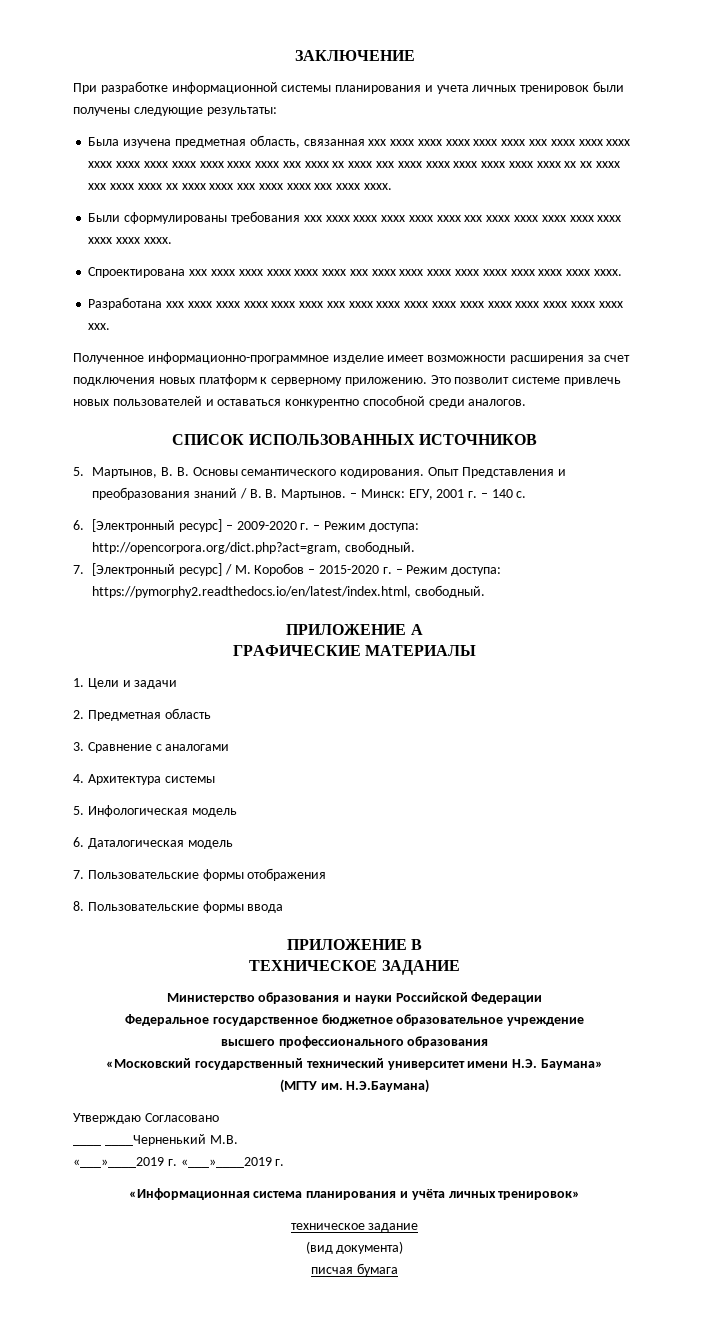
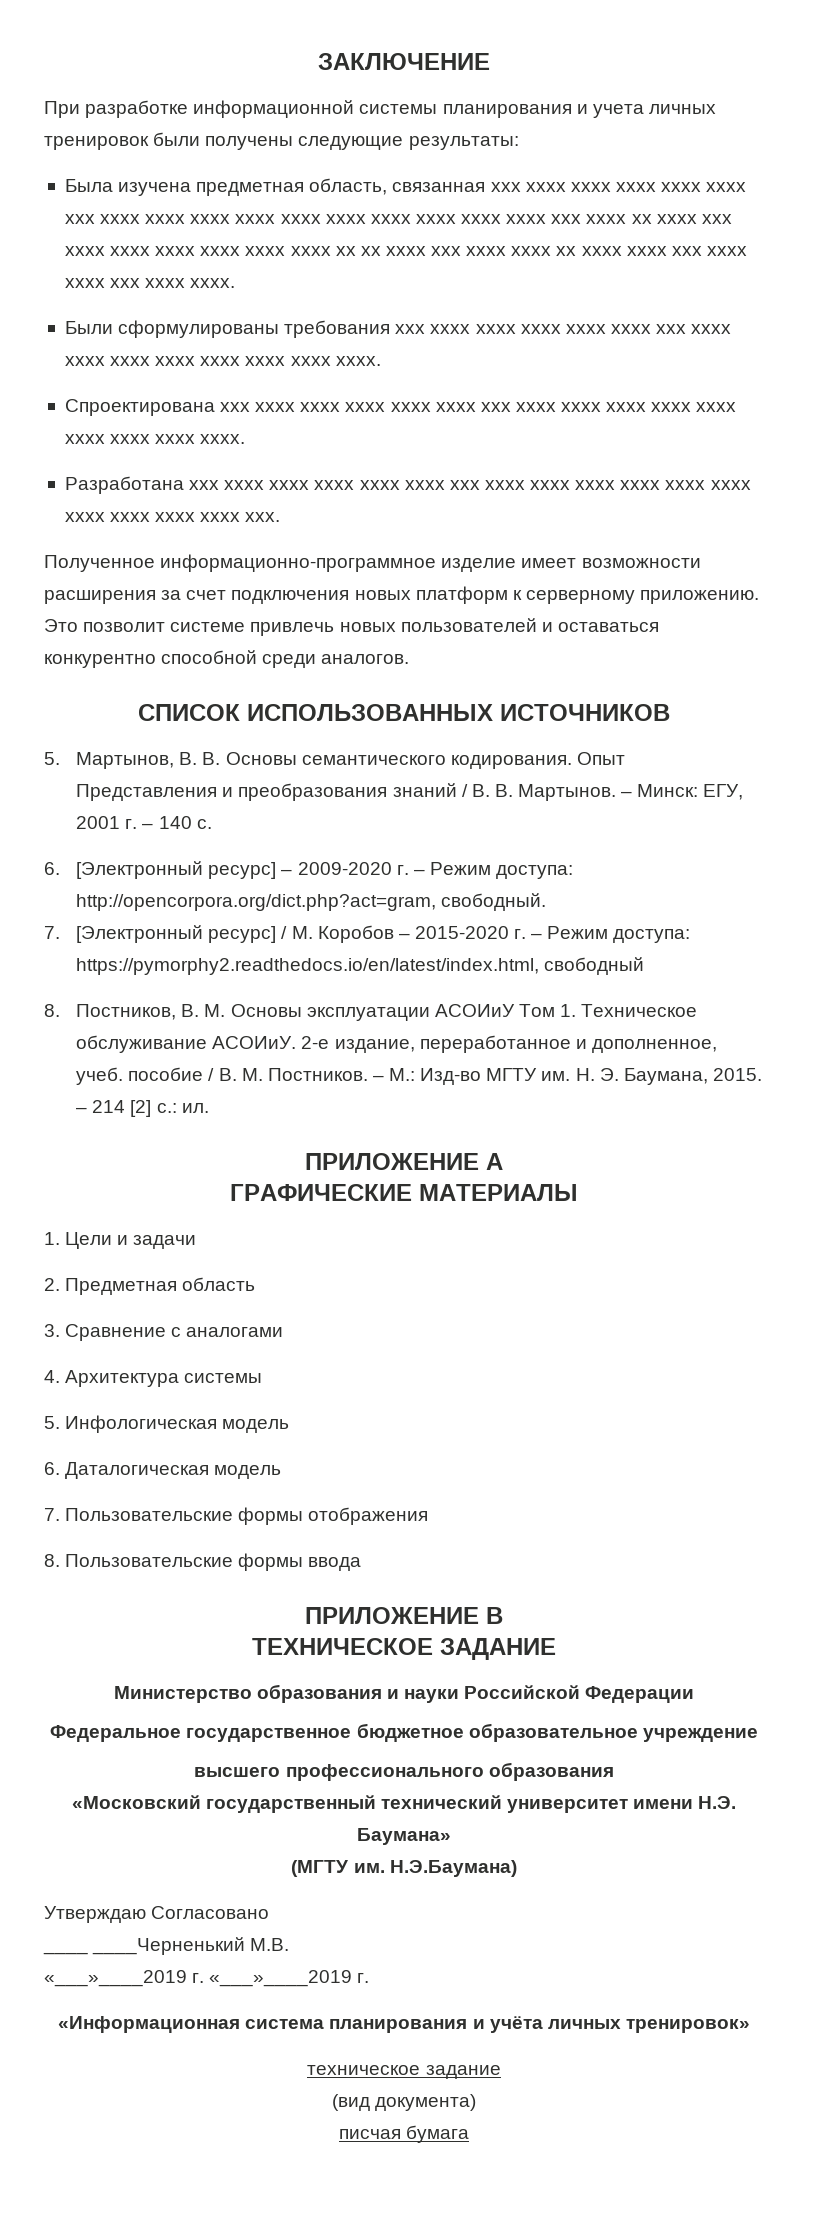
[415,585,486,598] свободный. -> [544,957,645,975] [44,1004,698,1021] [76,1035,717,1053] [76,1067,762,1085] [76,1100,209,1117] свободный // 8. Постников, В. М. Основы эксплуатации АСОИиУ Том 1. Техническое обслуживание АСОИиУ. 2-е издание, переработанное и дополненное, учеб. пособие / В. М. Постников. – М.: Изд-во МГТУ им. Н. Э. Баумана, 2015. – 214 [2] c.: ил.

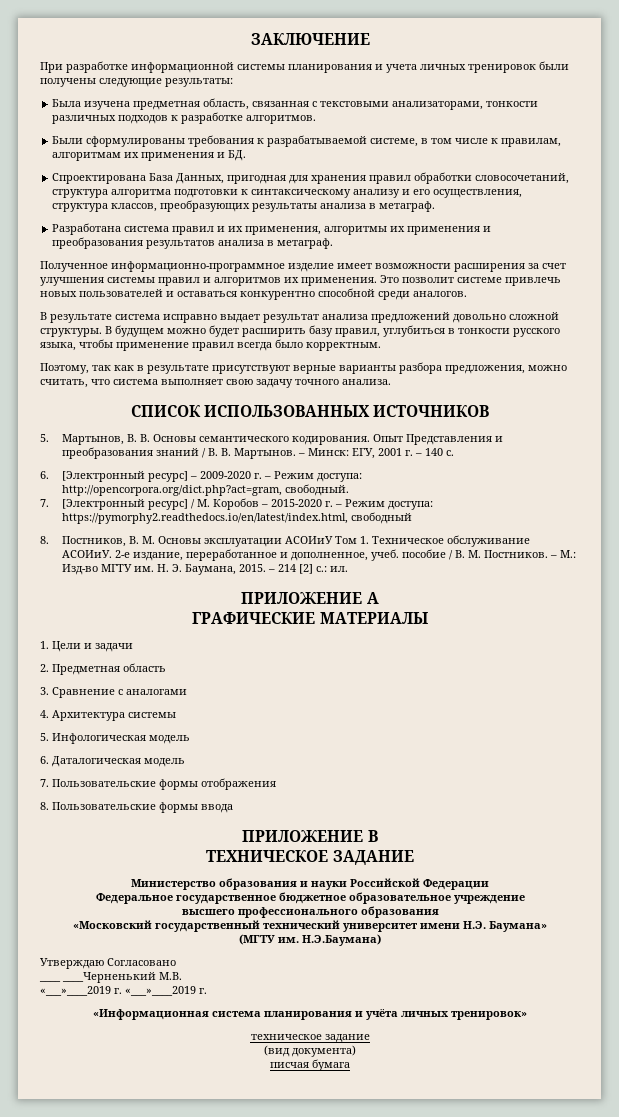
[490,182,747,192] [64,214,732,224] [64,246,747,256] [64,278,236,288] [64,320,732,338] [64,356,381,366] [64,399,737,416] [64,434,246,444] [64,476,751,494] [64,512,281,522] ххх хххх хххх хххх хххх хххх ххх хххх хххх хххх хххх хххх хххх хххх хххх хххх хххх ххх хххх хх хххх ххх хххх хххх хххх хххх хххх хххх хх хх хххх ххх хххх хххх хх хххх хххх ххх хххх хххх ххх хххх хххх. // Были сформулированы требования ххх хххх хххх хххх хххх хххх ххх хххх хххх хххх хххх хххх хххх хххх хххх. // Спроектирована ххх хххх хххх хххх хххх хххх ххх хххх хххх хххх хххх хххх хххх хххх хххх хххх. // Разработана ххх хххх хххх хххх хххх хххх ххх хххх хххх хххх хххх хххх хххх хххх хххх хххх хххх ххх. -> [312,101,539,110] [52,112,317,124] [52,135,562,147] [52,150,247,161] [52,172,570,184] [52,189,523,198] [52,200,436,212] [52,223,492,235] [52,237,334,249] с текстовыми анализаторами, тонкости различных подходов к разработке алгоритмов. // Были сформулированы требования к разрабатываемой системе, в том числе к правилам, алгоритмам их применения и БД. // Спроектирована База Данных, пригодная для хранения правил обработки словосочетаний, структура алгоритма подготовки к синтаксическому анализу и его осуществления, структура классов, преобразующих результаты анализа в метаграф. // Разработана система правил и их применения, алгоритмы их применения и преобразования результатов анализа в метаграф.
[231,586,760,604] подключения новых платформ к серверному приложению. -> [40,277,377,286] улучшения системы правил и алгоритмов их применения.
(410, 659) none -> [40,312,559,323] [40,325,560,337] [40,339,381,351] [40,362,567,374] [40,379,391,388] // В результате система исправно выдает результат анализа предложений довольно сложной структуры. В будущем можно будет расширить базу правил, углубиться в тонкости русского языка, чтобы применение правил всегда было корректным. // Поэтому, так как в результате присутствуют верные варианты разбора предложения, можно считать, что система выполняет свою задачу точного анализа.

